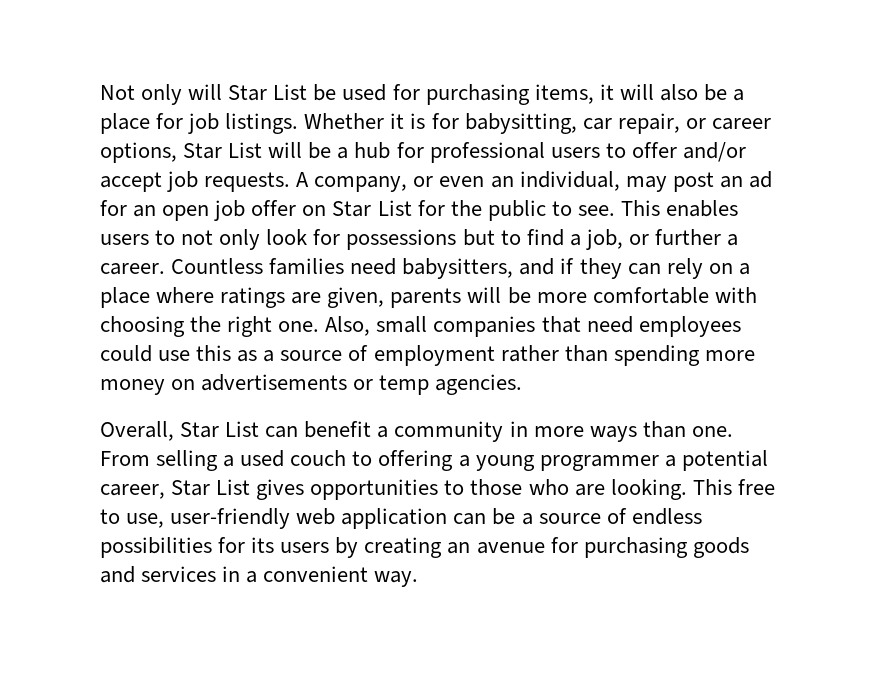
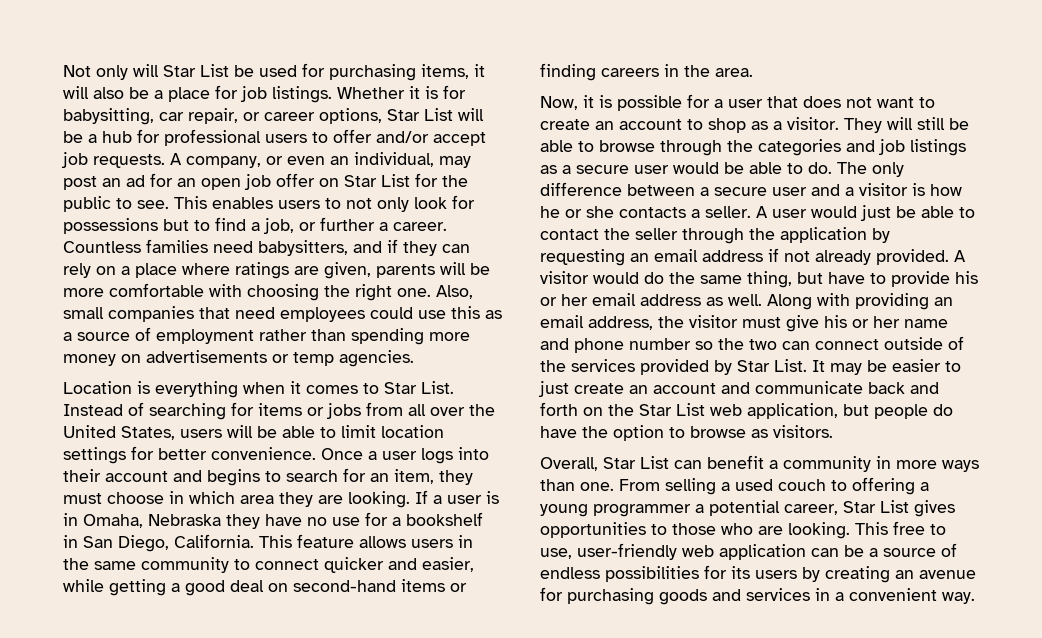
(523, 384) none -> [63,381,454,398] [63,402,495,420] [63,425,444,440] [63,446,489,464] [63,468,473,486] [63,490,499,508] [63,512,483,529] [63,534,473,552] [63,557,474,573] [63,579,467,596] [540,63,753,81] [540,94,935,111] [540,117,969,133] [540,139,966,156] [540,162,904,177] [540,182,962,196] [540,205,975,221] [540,227,890,244] [540,248,966,266] [540,271,978,288] [540,293,953,310] [540,315,948,332] [540,336,964,353] [540,359,961,375] [538,381,939,397] [540,402,953,419] [540,425,833,441] // Location is everything when it comes to Star List. Instead of searching for items or jobs from all over the United States, users will be able to limit location settings for better convenience. Once a user logs into their account and begins to search for an item, they must choose in which area they are looking. If a user is in Omaha, Nebraska they have no use for a bookshelf in San Diego, California. This feature allows users in the same community to connect quicker and easier, while getting a good deal on second-hand items or finding careers in the area. // Now, it is possible for a user that does not want to create an account to shop as a visitor. They will still be able to browse through the categories and job listings as a secure user would be able to do. The only difference between a secure user and a visitor is how he or she contacts a seller. A user would just be able to contact the seller through the application by requesting an email address if not already provided. A visitor would do the same thing, but have to provide his or her email address as well. Along with providing an email address, the visitor must give his or her name and phone number so the two can connect outside of the services provided by Star List. It may be easier to just create an account and communicate back and forth on the Star List web application, but people do have the option to browse as visitors.

